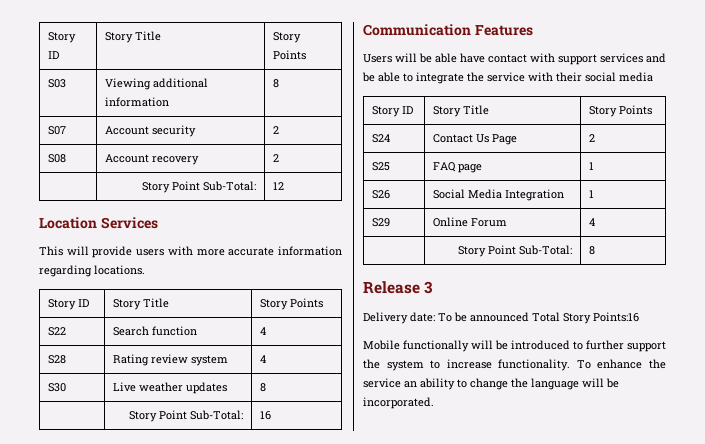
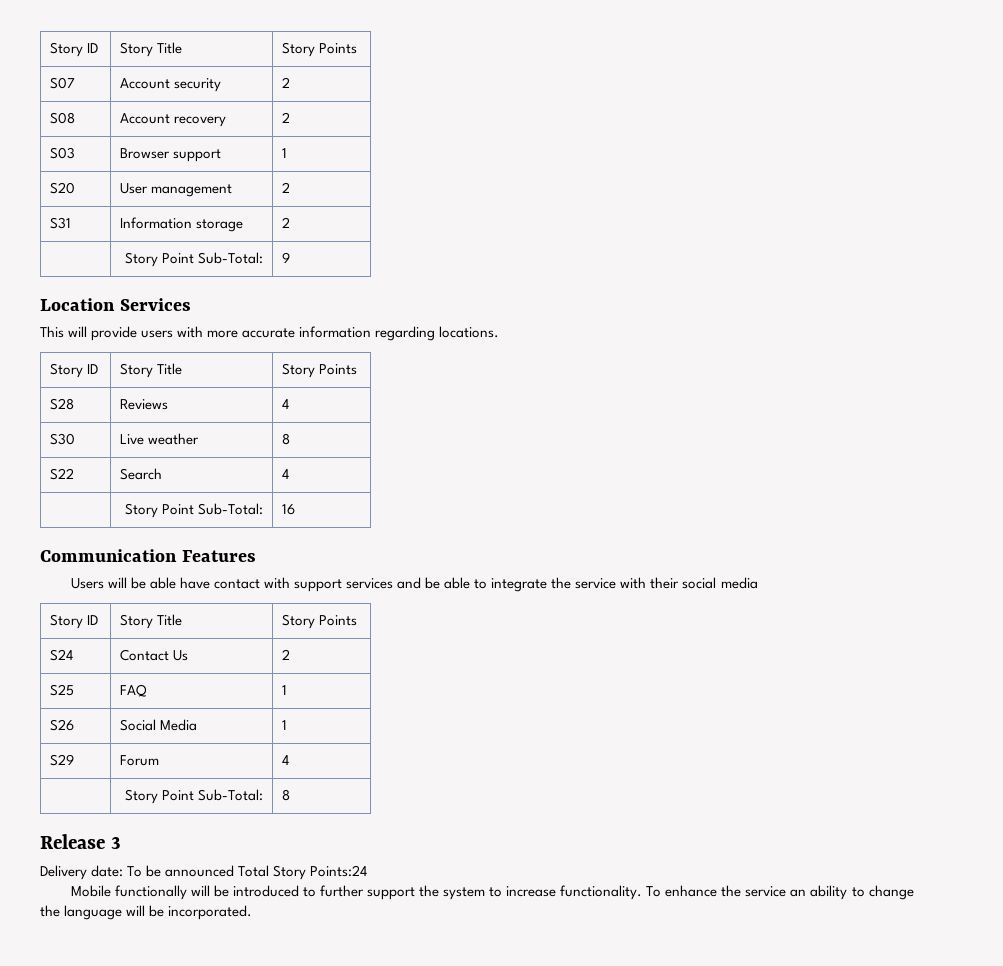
[47,32,76,43] [47,51,59,59] [104,31,161,43] [272,32,301,43] [272,50,306,60] [47,79,66,88] [104,78,208,90] [104,97,169,107] [272,79,279,88] Story ID | Story Title | Story Points // S03 | Viewing additional information | 8 -> [50,42,99,57] [120,42,183,57] [282,42,358,57] Story ID | Story Title | Story Points
[142,181,257,193] [272,182,284,190] // | Story Point Sub-Total: | 12 -> [50,147,76,159] [120,148,222,162] [282,148,288,158] [50,182,76,194] [120,183,233,197] [282,182,291,193] [50,217,72,229] [120,217,244,232] [282,217,291,228] [124,252,263,267] [282,252,291,263] // S03 | Browser support | 1 // S20 | User management | 2 // S31 | Information storage | 2 // | Story Point Sub-Total: | 9
[47,327,66,336] [112,326,197,336] [259,327,266,335] [47,355,66,364] [112,354,228,366] S22 | Search function | 4 // S28 | Rating review system -> [50,398,75,410] [120,399,169,410] S28 | Reviews
[185,382,227,394] [259,383,266,392] updates | 8 -> [282,433,291,445] [50,468,75,480] [120,468,163,480] [282,469,290,479] | 8 // S22 | Search | 4
[491,134,517,145] Page -> (189, 655) none
[457,164,482,173] page -> (148, 690) none
[504,189,564,201] Integration -> (198, 725) none
[432,217,468,227] Online -> (75, 760) none
[593,312,639,322] Points:16 -> [310,865,368,877] Points:24

